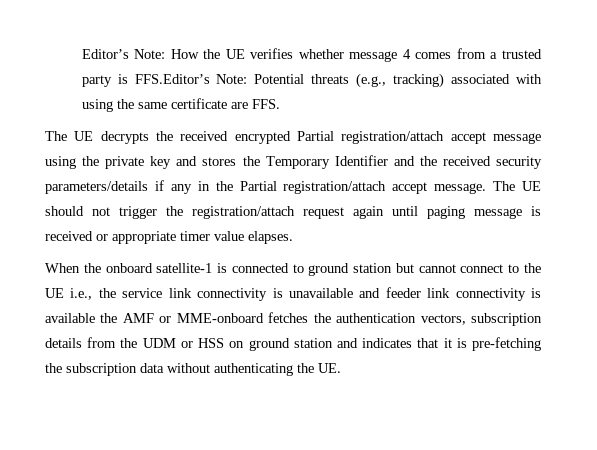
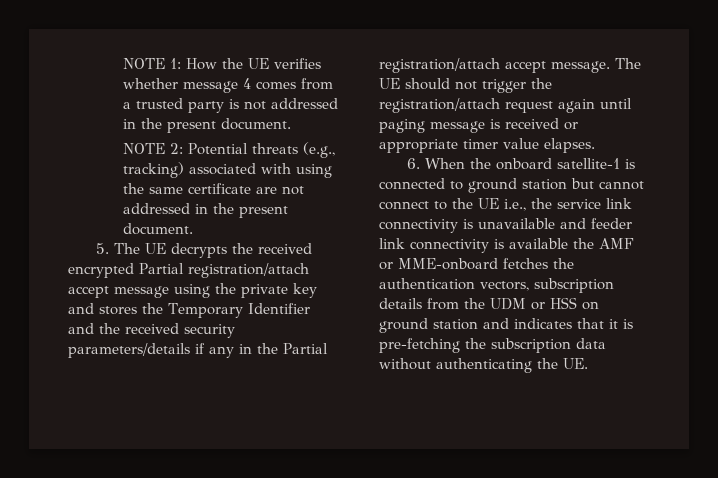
[81,49,166,59] Editor’s Note: -> [123,58,182,69] NOTE 1:
[134,74,248,84] FFS.Editor’s Note: -> [244,98,339,110] [123,118,292,133] [123,143,184,154] not addressed in the present document. // NOTE 2:
[251,99,280,109] FFS. // -> [282,186,305,195] [123,203,289,218] [123,223,194,235] [96,243,110,254] not addressed in the present document. // 5.
(293, 237) none -> [407,158,421,169] 6.

